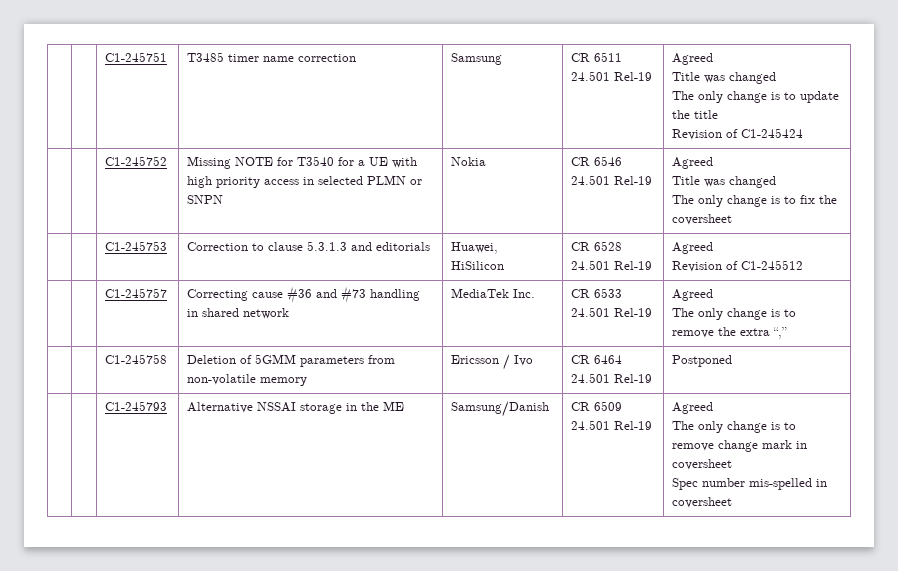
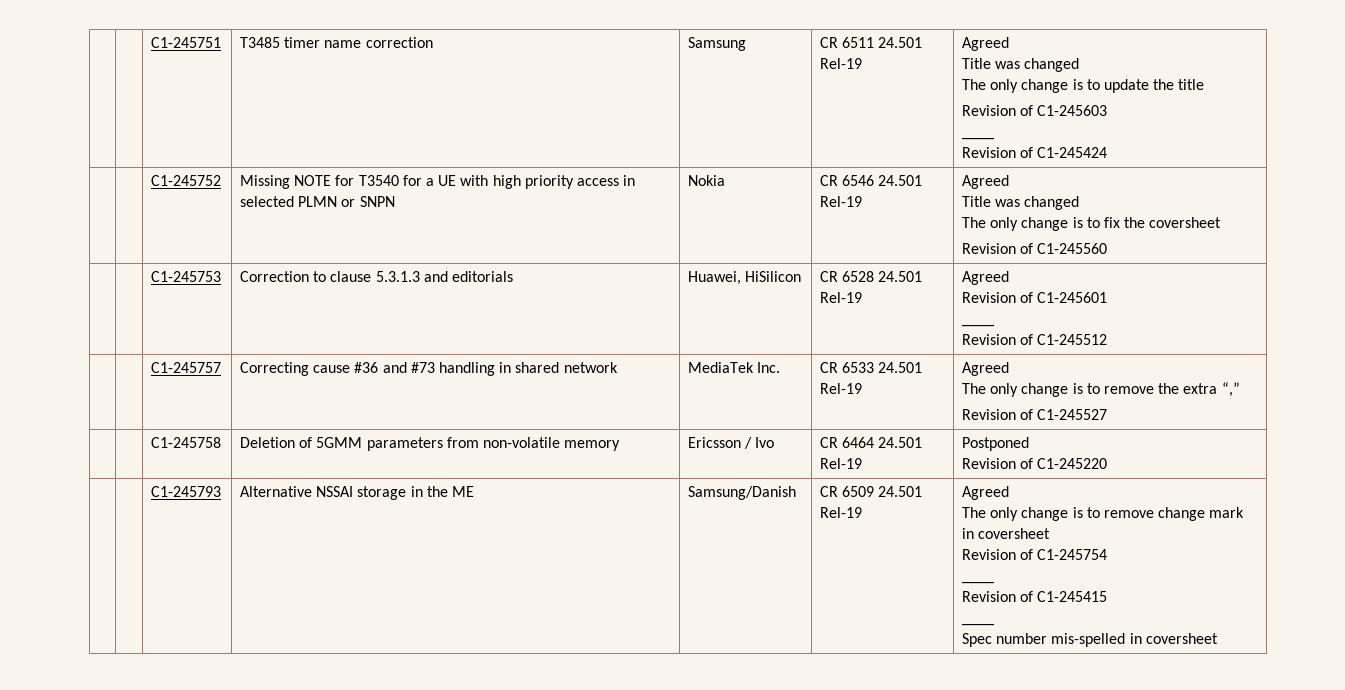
(719, 114) none -> [962,105,1108,116] [962,137,995,140] // Revision of C1-245603 // ____
(733, 219) none -> [962,243,1108,254] // Revision of C1-245560
(714, 248) none -> [962,292,1108,303] [962,324,995,327] // Revision of C1-245601 // ____
(788, 333) none -> [962,409,1108,420] // Revision of C1-245527
(733, 361) none -> [962,458,1108,469] // Revision of C1-245220
(733, 464) none -> [962,549,1108,560] [962,581,995,584] [962,591,1108,602] [962,623,995,626] // Revision of C1-245754 // ____ // Revision of C1-245415 // ____

